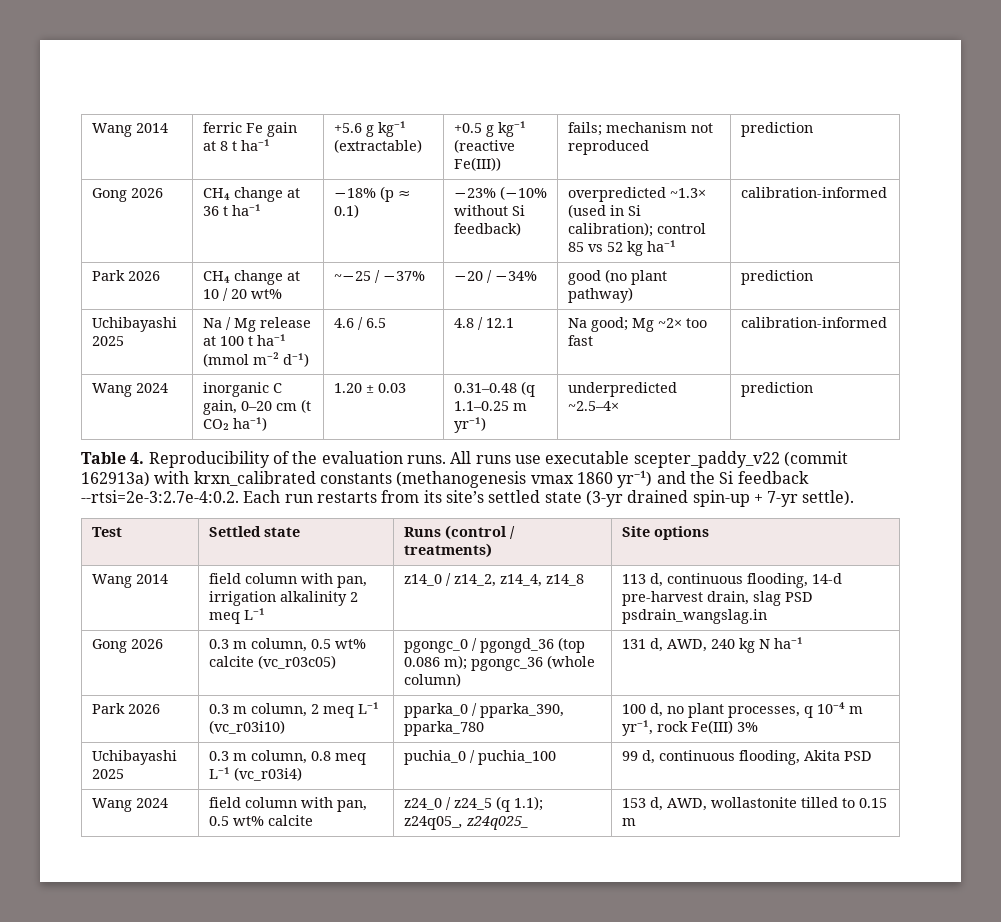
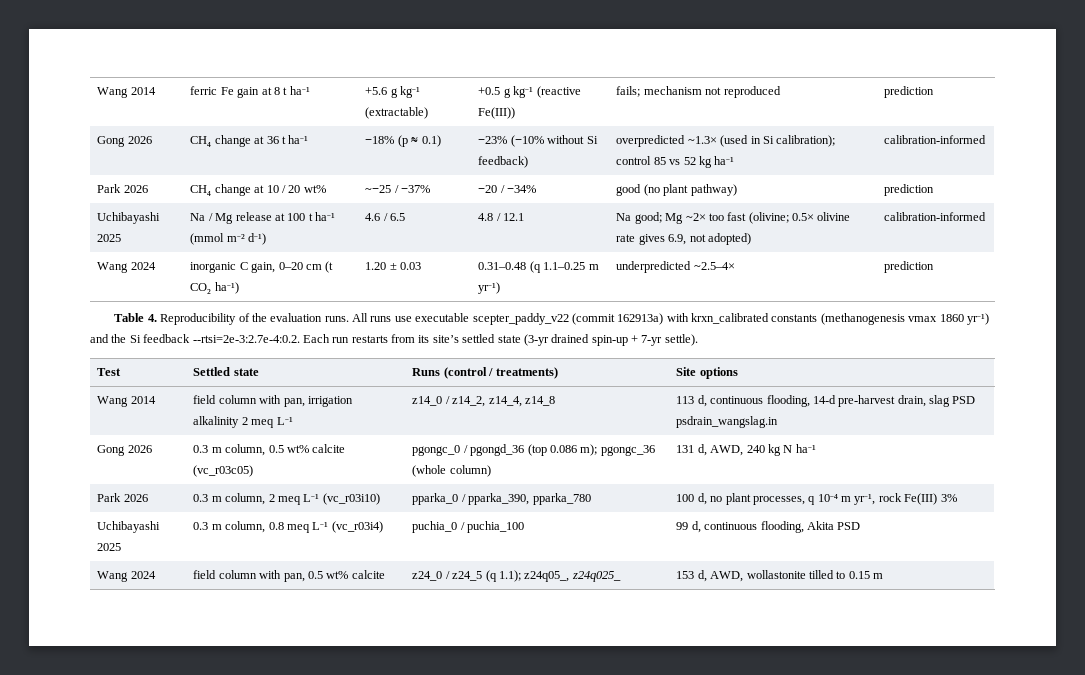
(593, 340) none -> [748,212,851,224] [616,233,751,245] (olivine; 0.5× olivine rate gives 6.9, not adopted)

